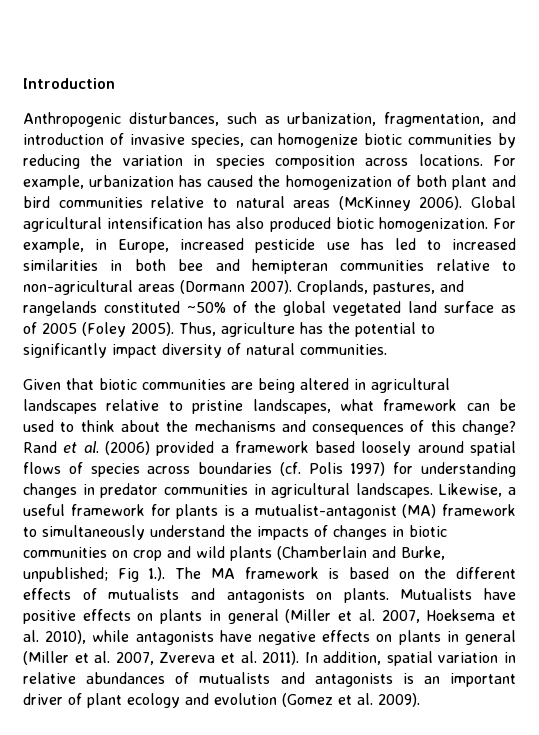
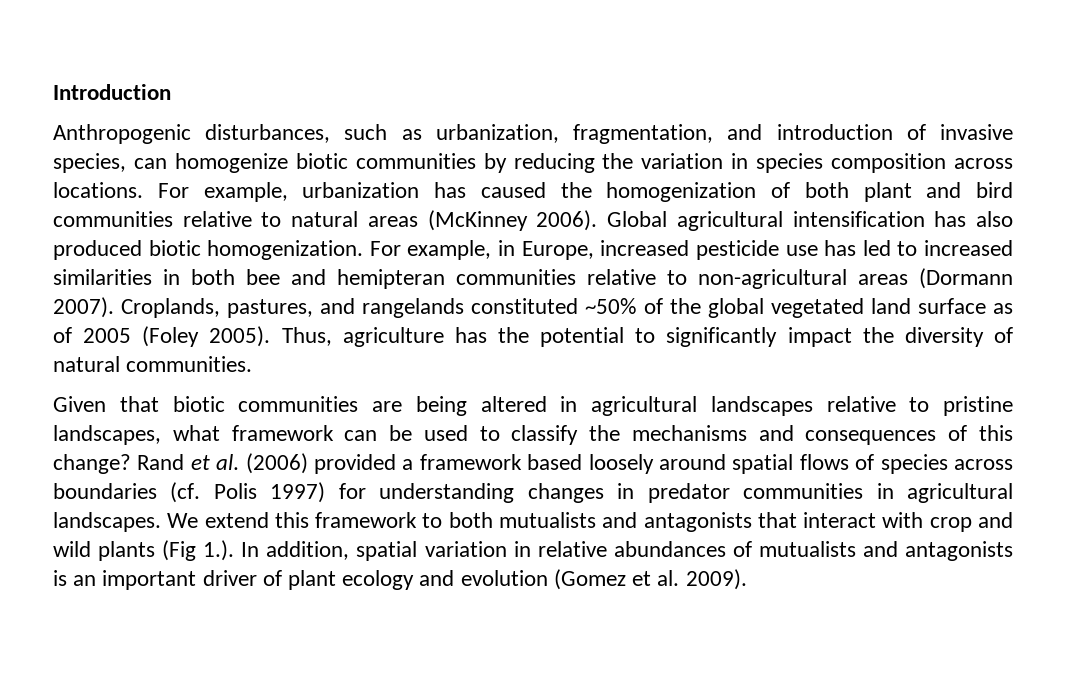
(157, 351) none -> [862,327,894,343] the
[80,420,160,432] think about -> [511,425,579,445] classify
[438,483,516,497] [23,504,516,519] [23,525,447,540] [23,546,445,561] [23,567,516,582] [23,588,516,603] [23,609,516,624] [23,630,516,645] [23,651,300,665] Likewise, a useful framework for plants is a mutualist-antagonist (MA) framework to simultaneously understand the impacts of changes in biotic communities on crop and wild plants (Chamberlain and Burke, unpublished; Fig 1.). The MA framework is based on the different effects of mutualists and antagonists on plants. Mutualists have positive effects on plants in general (Miller et al. 2007, Hoeksema et al. 2010), while antagonists have negative effects on plants in general (Miller et al. 2007, Zvereva et al. 2011). -> [167,512,1014,532] [53,540,235,561] We extend this framework to both mutualists and antagonists that interact with crop and wild plants (Fig 1.).

